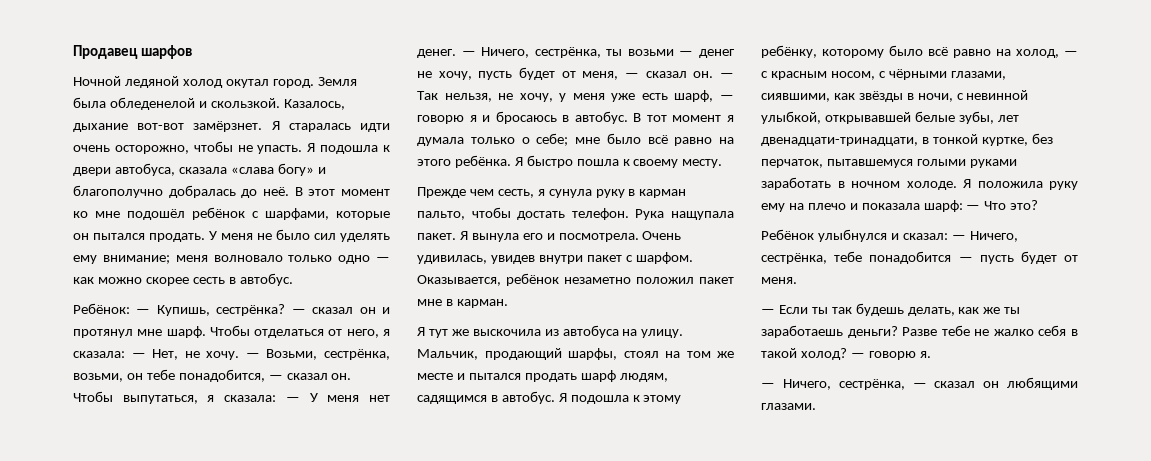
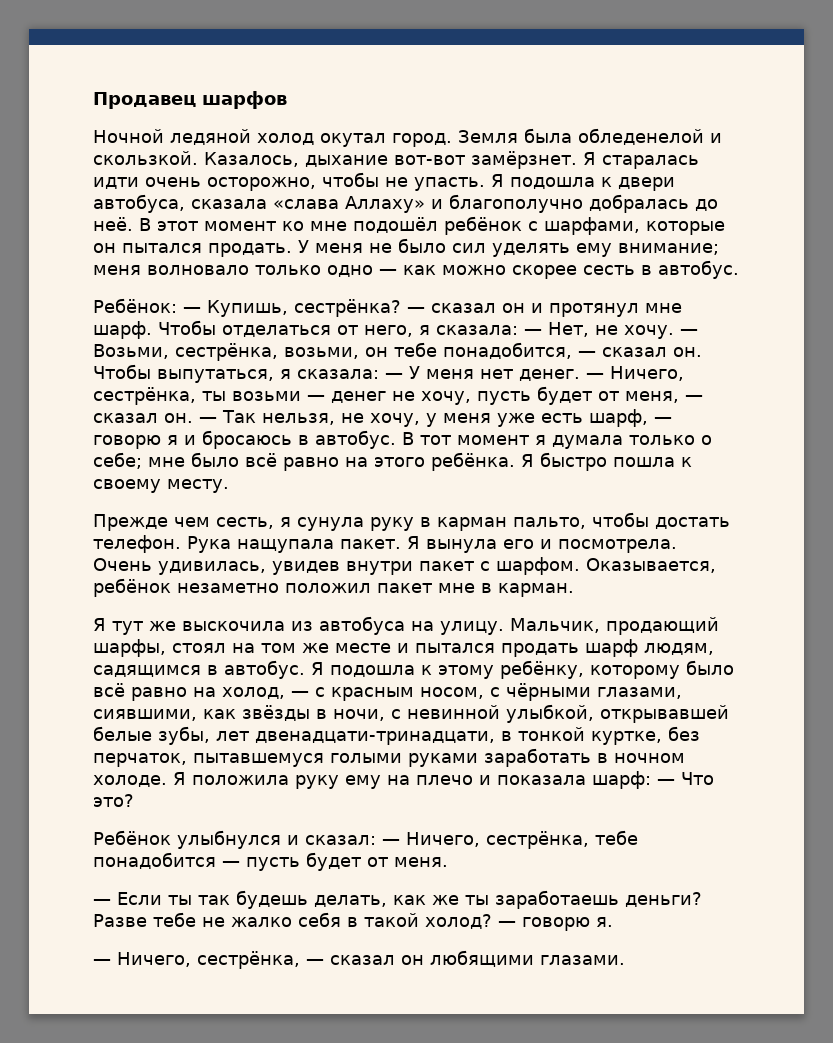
[277,163,314,176] богу» -> [345,196,425,213] Аллаху»

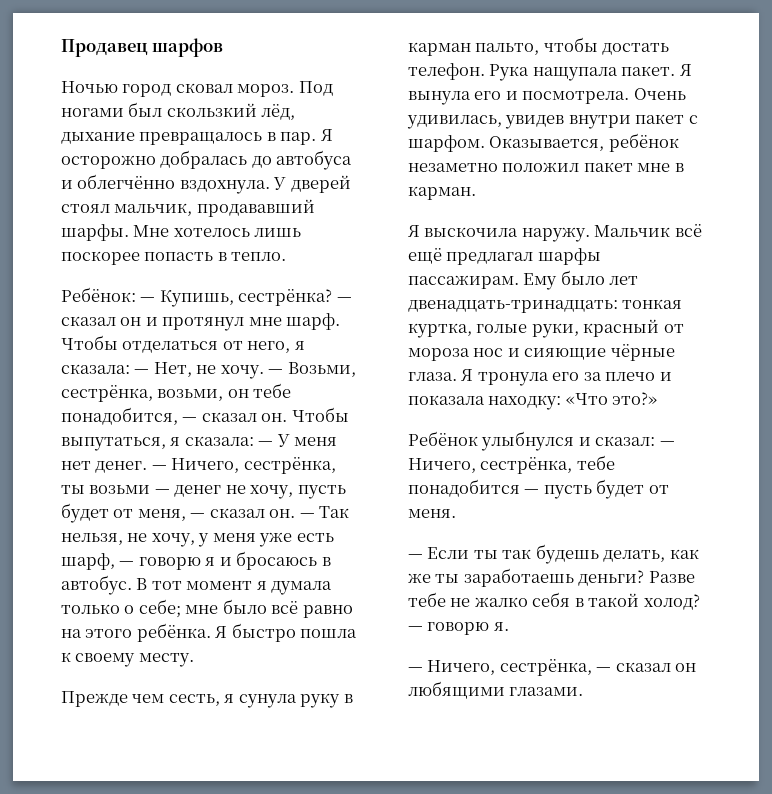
[93,128,722,147] [93,151,699,169] [93,172,675,191] [93,194,718,213] [93,216,725,235] [93,238,719,257] [93,260,739,279] Ночной ледяной холод окутал город. Земля была обледенелой и скользкой. Казалось, дыхание вот-вот замёрзнет. Я старалась идти очень осторожно, чтобы не упасть. Я подошла к двери автобуса, сказала «слава Аллаху» и благополучно добралась до неё. В этот момент ко мне подошёл ребёнок с шарфами, которые он пытался продать. У меня не было сил уделять ему внимание; меня волновало только одно — как можно скорее сесть в автобус. -> [61,81,333,97] [61,102,296,120] [61,129,333,145] [61,150,353,170] [61,174,351,194] [61,199,315,217] [61,224,302,241] [61,251,287,265] Ночью город сковал мороз. Под ногами был скользкий лёд, дыхание превращалось в пар. Я осторожно добралась до автобуса и облегчённо вздохнула. У дверей стоял мальчик, продававший шарфы. Мне хотелось лишь поскорее попасть в тепло.
[112,616,719,635] [93,639,714,657] [93,660,734,679] [93,683,682,701] [93,704,729,723] [93,726,700,745] [93,748,685,767] [93,771,714,789] [93,794,134,807] тут же выскочила из автобуса на улицу. Мальчик, продающий шарфы, стоял на том же месте и пытался продать шарф людям, садящимся в автобус. Я подошла к этому ребёнку, которому было всё равно на холод, — с красным носом, с чёрными глазами, сиявшими, как звёзды в ночи, с невинной улыбкой, открывавшей белые зубы, лет двенадцати-тринадцати, в тонкой куртке, без перчаток, пытавшемуся голыми руками заработать в ночном холоде. Я положила руку ему на плечо и показала шарф: — Что это? -> [424,224,702,242] [408,248,601,265] [408,270,639,290] [408,299,683,313] [408,319,684,338] [408,344,675,361] [408,369,672,386] [408,392,658,410] выскочила наружу. Мальчик всё ещё предлагал шарфы пассажирам. Ему было лет двенадцать-тринадцать: тонкая куртка, голые руки, красный от мороза нос и сияющие чёрные глаза. Я тронула его за плечо и показала находку: «Что это?»

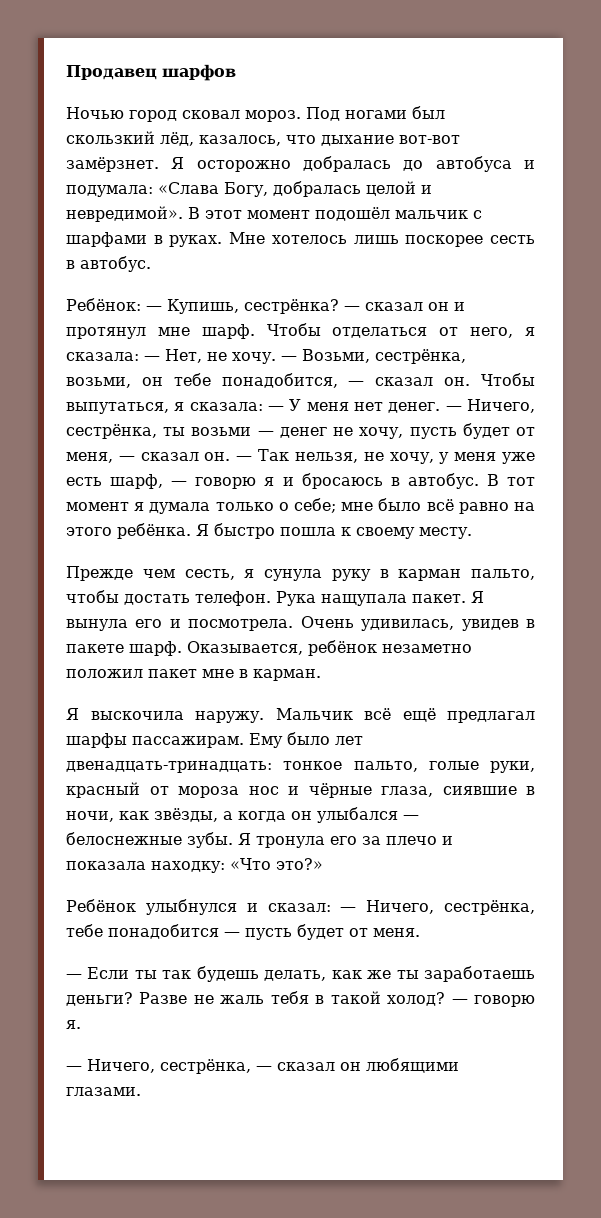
[61,132,317,145] дыхание превращалось в пар. -> [199,135,460,146] [66,157,159,172] казалось, что дыхание вот-вот замёрзнет.
[77,174,351,194] [61,199,315,217] [61,224,129,241] облегчённо вздохнула. У дверей стоял мальчик, продававший шарфы. -> [66,181,432,197] [66,206,482,222] [66,232,223,247] подумала: «Слава Богу, добралась целой и невредимой». В этот момент подошёл мальчик с шарфами в руках.
[144,252,287,261] попасть в тепло. -> [490,235,535,244] [66,256,151,272] сесть в автобус.
[568,114,698,129] [408,135,485,152] внутри пакет с шарфом. -> [526,619,535,628] [66,641,182,656] в пакете шарф.
[622,299,683,309] [408,323,472,338] тонкая куртка, -> [283,761,418,772] тонкое пальто,
[524,344,675,361] [408,372,457,381] сияющие чёрные глаза. -> [308,783,535,798] [66,807,419,823] [66,832,233,848] чёрные глаза, сиявшие в ночи, как звёзды, а когда он улыбался — белоснежные зубы.
[408,592,571,607] тебе не жалко себя -> [193,991,309,1004] не жаль тебя

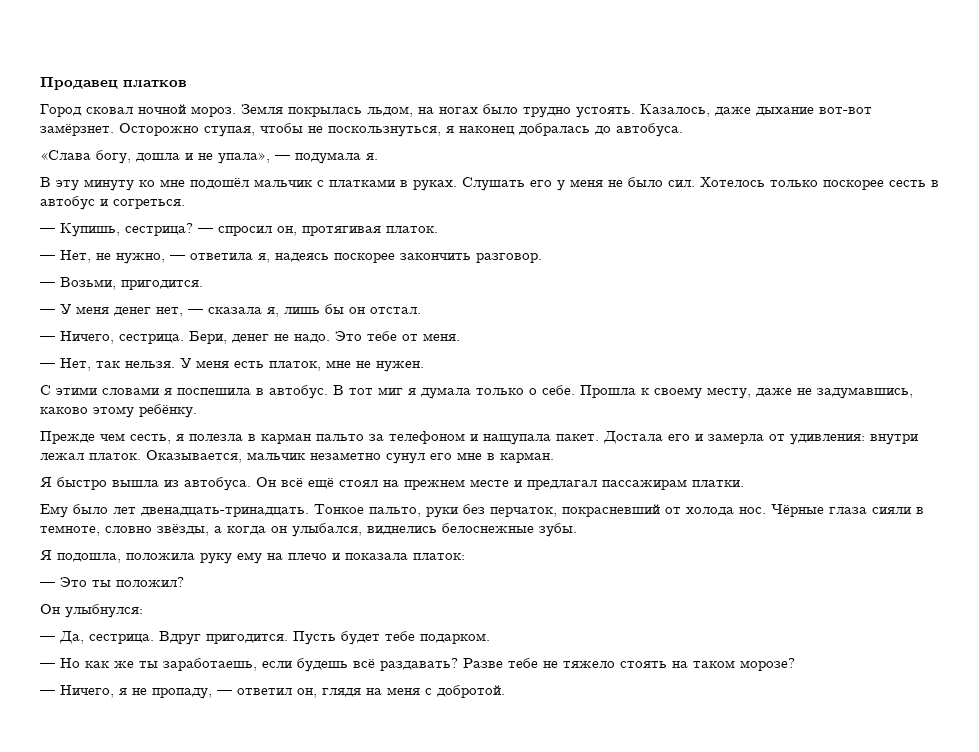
[162,64,236,81] [66,106,445,122] [66,131,460,146] [66,156,535,172] [66,181,432,197] [66,206,310,222] шарфов // Ночью город сковал мороз. Под ногами был скользкий лёд, казалось, что дыхание вот-вот замёрзнет. Я осторожно добралась до автобуса и подумала: «Слава Богу, добралась целой и невредимой». В этот момент -> [123,80,187,87] [40,104,872,118] [40,123,683,137] [40,150,378,164] [40,177,185,191] платков // Город сковал ночной мороз. Земля покрылась льдом, на ногах было трудно устоять. Казалось, даже дыхание вот-вот замёрзнет. Осторожно ступая, чтобы не поскользнуться, я наконец добралась до автобуса. // «Слава богу, дошла и не упала», — подумала я. // В эту минуту ко мне
[66,232,147,247] шарфами -> [329,179,395,187] платками
[229,232,535,247] [66,256,151,272] [66,298,465,314] [66,323,535,339] [66,349,466,364] [66,373,535,388] [66,399,535,414] [66,423,535,439] [66,449,535,464] [66,473,383,489] Мне хотелось лишь поскорее сесть в автобус. // Ребёнок: — Купишь, сестрёнка? — сказал он и протянул мне шарф. Чтобы отделаться от него, я сказала: — Нет, не хочу. — Возьми, сестрёнка, возьми, он тебе понадобится, — сказал он. Чтобы выпутаться, я сказала: — У меня нет денег. — Ничего, сестрёнка, ты возьми — денег не хочу, пусть будет от меня, — сказал он. — Так нельзя, не хочу, у меня уже есть шарф, — говорю я и бросаюсь -> [462,177,939,191] [40,196,185,210] [40,223,438,237] [40,250,542,264] [40,277,203,290] [40,304,421,317] [40,331,460,344] [40,358,424,372] [40,385,251,395] Слушать его у меня не было сил. Хотелось только поскорее сесть в автобус и согреться. // — Купишь, сестрица? — спросил он, протягивая платок. // — Нет, не нужно, — ответила я, надеясь поскорее закончить разговор. // — Возьми, пригодится. // — У меня денег нет, — сказала я, лишь бы он отстал. // — Ничего, сестрица. Бери, денег не надо. Это тебе от меня. // — Нет, так нельзя. У меня есть платок, мне не нужен. // С этими словами я поспешила
[66,502,129,511] момент -> [378,387,403,395] миг
[294,498,535,514] [66,523,472,539] [66,566,535,581] [66,590,484,606] [66,616,535,631] [66,640,472,656] [66,669,321,681] [66,708,535,723] [66,732,363,748] [66,761,535,773] [66,782,535,798] [66,811,149,822] себе; мне было всё равно на этого ребёнка. Я быстро пошла к своему месту. // Прежде чем сесть, я сунула руку в карман пальто, чтобы достать телефон. Рука нащупала пакет. Я вынула его и посмотрела. Очень удивилась, увидев в пакете шарф. Оказывается, ребёнок незаметно положил пакет мне в карман. // Я выскочила наружу. Мальчик всё ещё предлагал шарфы пассажирам. Ему было лет двенадцать-тринадцать: тонкое пальто, голые руки, красный от мороза нос и чёрные глаза, сиявшие в ночи, как -> [542,385,913,399] [40,404,197,418] [40,431,918,445] [40,450,554,464] [40,477,744,491] [40,504,924,518] [40,525,152,536] себе. Прошла к своему месту, даже не задумавшись, каково этому ребёнку. // Прежде чем сесть, я полезла в карман пальто за телефоном и нащупала пакет. Достала его и замерла от удивления: внутри лежал платок. Оказывается, мальчик незаметно сунул его мне в карман. // Я быстро вышла из автобуса. Он всё ещё стоял на прежнем месте и предлагал пассажирам платки. // Ему было лет двенадцать-тринадцать. Тонкое пальто, руки без перчаток, покрасневший от холода нос. Чёрные глаза сияли в темноте, словно
[317,807,419,823] улыбался — -> [292,523,437,537] улыбался, виднелись
[238,833,453,848] [66,858,323,873] [66,899,535,915] [66,924,420,940] [66,966,535,982] [66,991,536,1007] [66,1020,81,1029] [66,1058,459,1074] [66,1087,141,1096] Я тронула его за плечо и показала находку: «Что это?» // Ребёнок улыбнулся и сказал: — Ничего, сестрёнка, тебе понадобится — пусть будет от меня. // — Если ты так будешь делать, как же ты заработаешь деньги? Разве не жаль тебя в такой холод? — говорю я. // — Ничего, сестрёнка, — сказал он любящими глазами. -> [40,550,465,564] [40,577,184,587] [40,604,143,618] [40,631,490,645] [40,658,795,672] [40,685,505,699] // Я подошла, положила руку ему на плечо и показала платок: // — Это ты положил? // Он улыбнулся: // — Да, сестрица. Вдруг пригодится. Пусть будет тебе подарком. // — Но как же ты заработаешь, если будешь всё раздавать? Разве тебе не тяжело стоять на таком морозе? // — Ничего, я не пропаду, — ответил он, глядя на меня с добротой.

